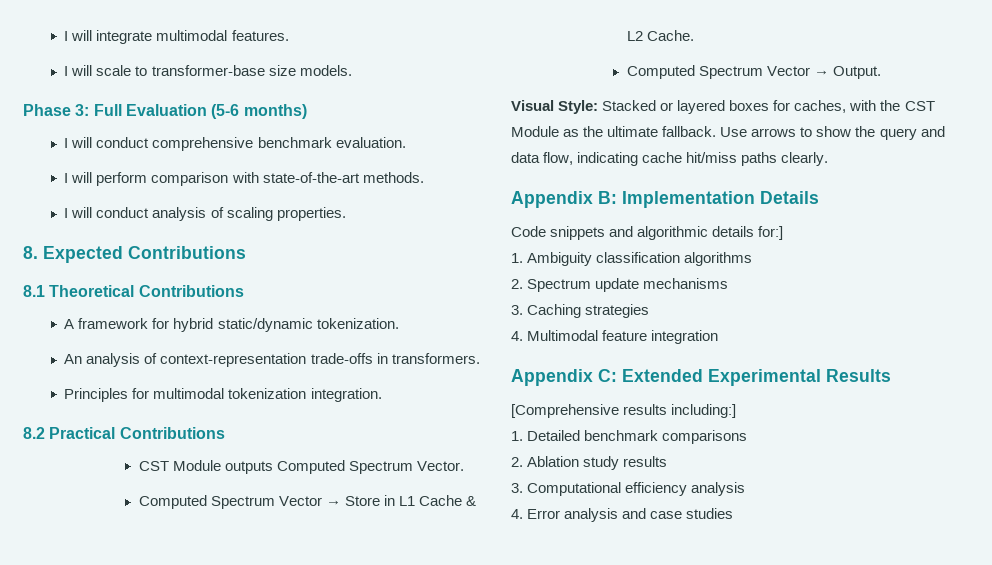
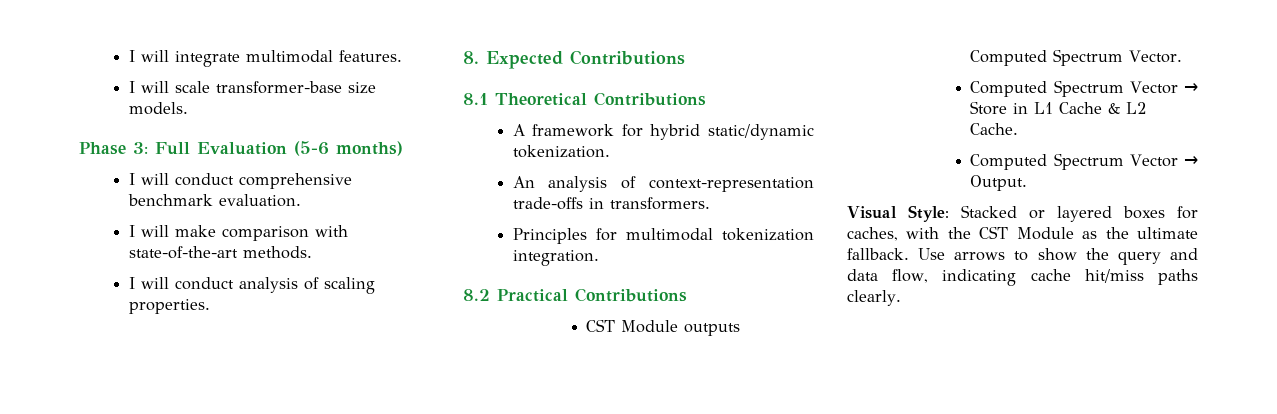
[135,66,148,76] to -> (210, 87) none
[96,172,148,186] perform -> [174,225,216,237] make
[511,191,819,208] [511,226,784,240] [511,252,753,266] [511,278,729,292] [511,304,650,318] [511,330,719,344] [511,369,891,386] [511,404,737,418] [511,430,748,444] [511,456,668,470] [511,482,746,496] [511,508,734,522] // Appendix B: Implementation Details // Code snippets and algorithmic details for:] // 1. Ambiguity classification algorithms // 2. Spectrum update mechanisms // 3. Caching strategies // 4. Multimodal feature integration // Appendix C: Extended Experimental Results // [Comprehensive results including:] // 1. Detailed benchmark comparisons // 2. Ablation study results // 3. Computational efficiency analysis // 4. Error analysis and case studies -> (901, 298) none

